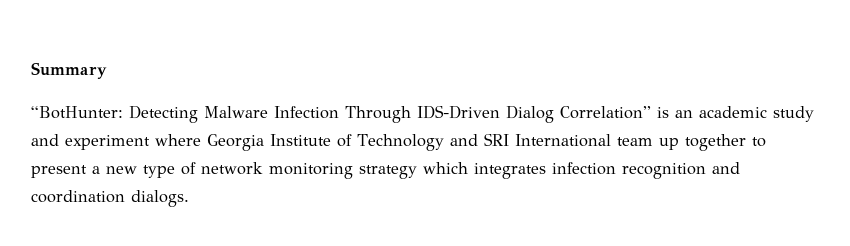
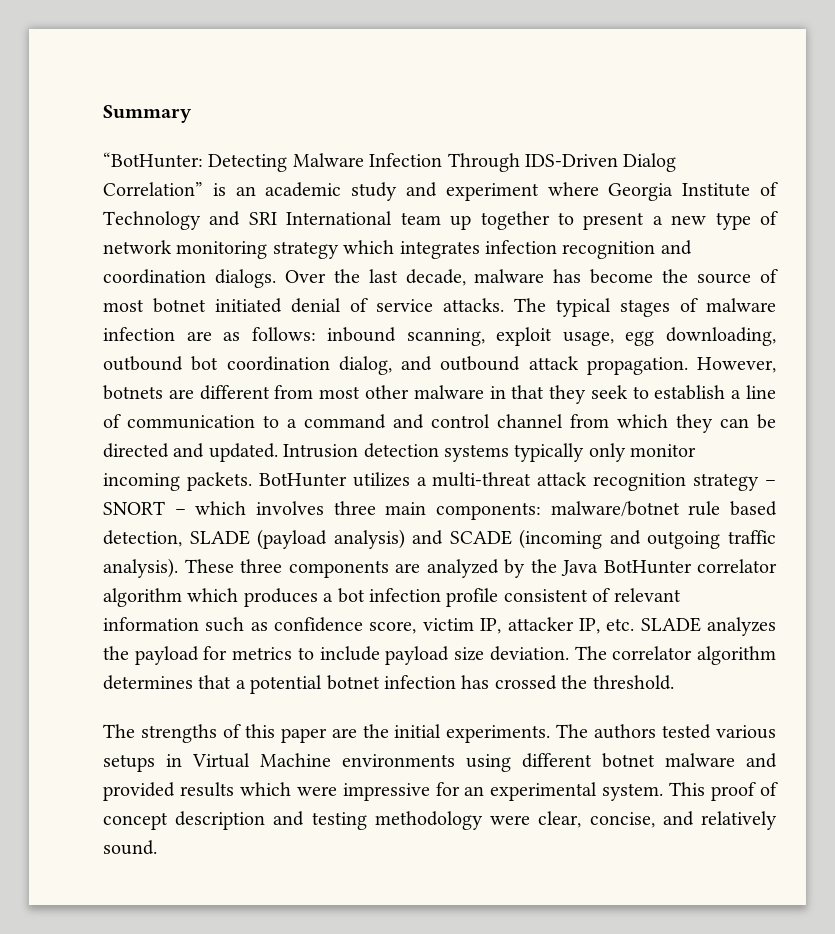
(189, 198) none -> [284,269,779,286] [103,298,776,317] [103,327,776,346] [103,356,776,375] [103,385,777,404] [103,414,776,433] [103,443,697,462] [103,472,777,491] [103,501,777,520] [103,529,776,549] [103,558,777,578] [103,588,681,607] [103,617,777,636] [103,646,777,665] [103,675,674,694] [103,724,776,743] [103,753,777,772] [103,782,778,801] [103,811,777,830] [103,840,157,855] Over the last decade, malware has become the source of most botnet initiated denial of service attacks. The typical stages of malware infection are as follows: inbound scanning, exploit usage, egg downloading, outbound bot coordination dialog, and outbound attack propagation. However, botnets are different from most other malware in that they seek to establish a line of communication to a command and control channel from which they can be directed and updated. Intrusion detection systems typically only monitor incoming packets. BotHunter utilizes a multi-threat attack recognition strategy – SNORT – which involves three main components: malware/botnet rule based detection, SLADE (payload analysis) and SCADE (incoming and outgoing traffic analysis). These three components are analyzed by the Java BotHunter correlator algorithm which produces a bot infection profile consistent of relevant information such as confidence score, victim IP, attacker IP, etc. SLADE analyzes the payload for metrics to include payload size deviation. The correlator algorithm determines that a potential botnet infection has crossed the threshold. // The strengths of this paper are the initial experiments. The authors tested various setups in Virtual Machine environments using different botnet malware and provided results which were impressive for an experimental system. This proof of concept description and testing methodology were clear, concise, and relatively sound.

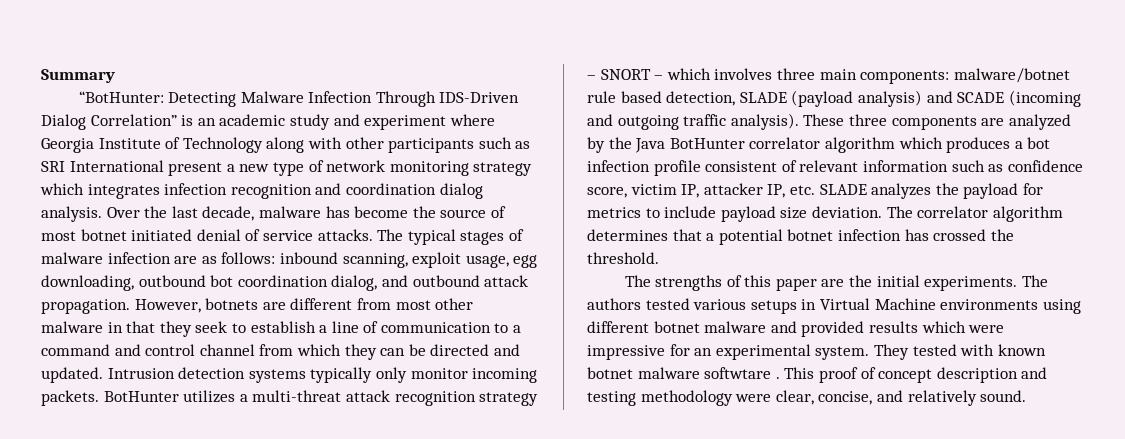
[209,211,574,230] and SRI International team up together to -> [266,137,531,153] [41,160,164,172] along with other participants such as SRI International
[214,269,276,288] dialogs. -> [439,183,483,199] [41,206,102,222] dialog analysis.
(664, 792) none -> [873,344,1046,360] [587,367,780,379] They tested with known botnet malware softwtare .

